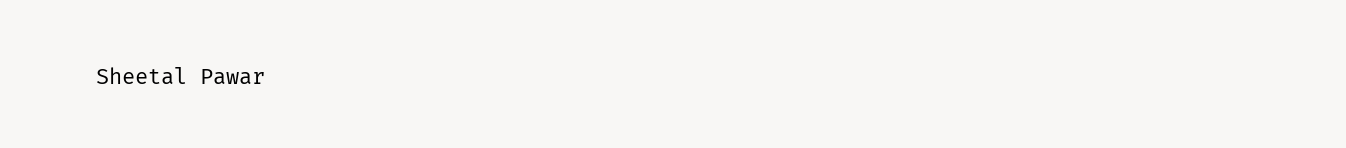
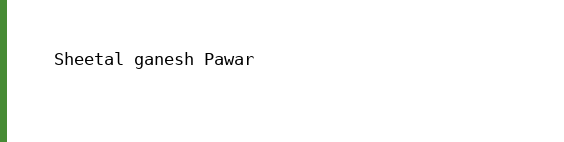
(187, 76) none -> [134,52,194,69] ganesh

